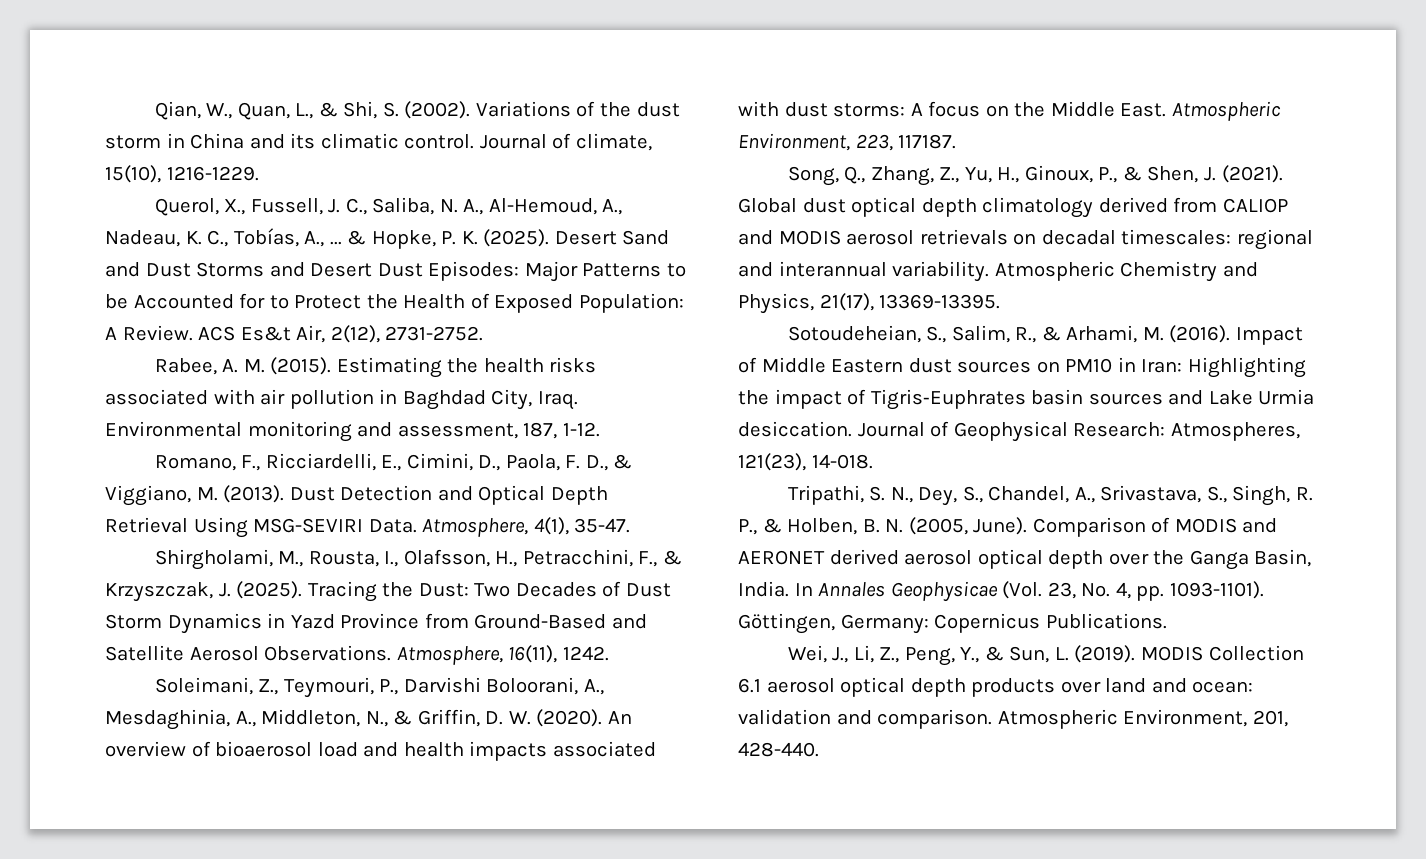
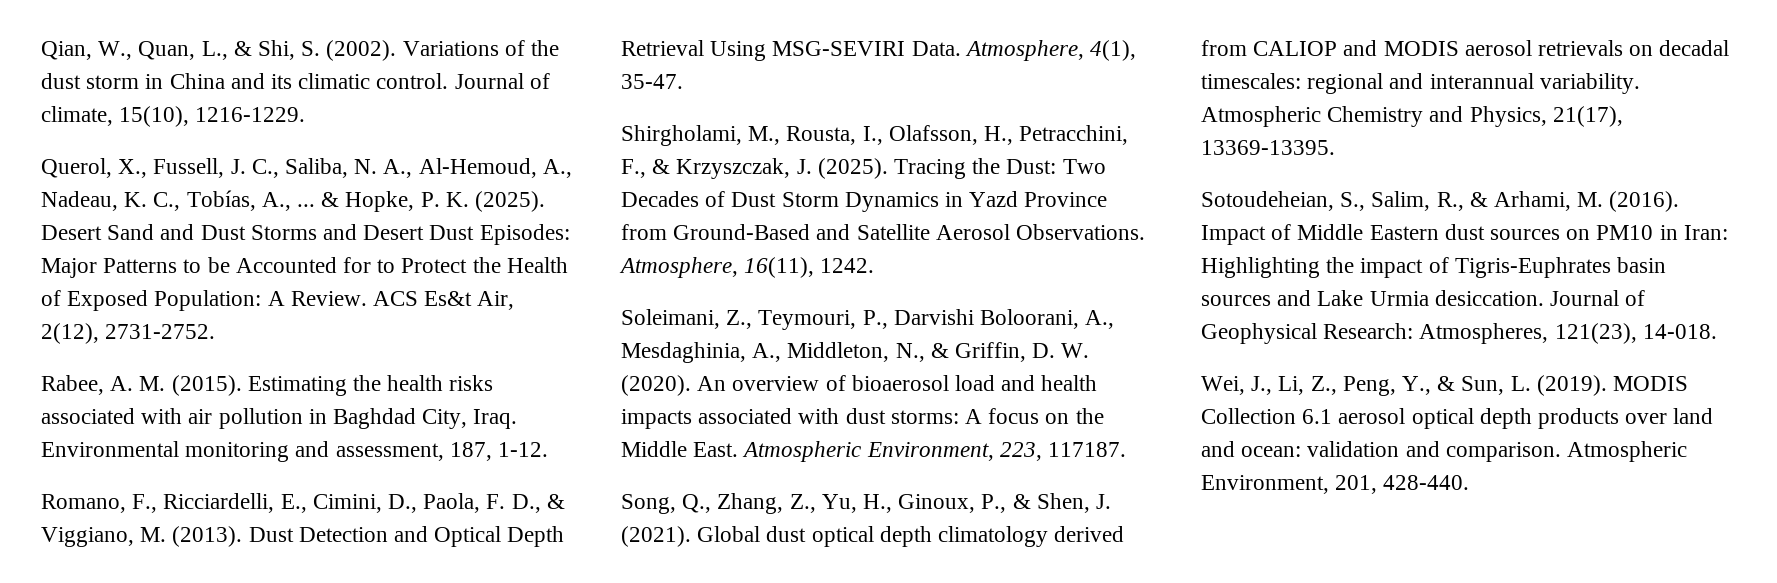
[787,485,1313,506] [738,517,1278,537] [738,549,1312,570] [738,581,1264,602] [738,613,1167,634] // Tripathi, S. N., Dey, S., Chandel, A., Srivastava, S., Singh, R. P., & Holben, B. N. (2005, June). Comparison of MODIS and AERONET derived aerosol optical depth over the Ganga Basin, India. In Annales Geophysicae (Vol. 23, No. 4, pp. 1093-1101). Göttingen, Germany: Copernicus Publications. -> (1717, 331) none

